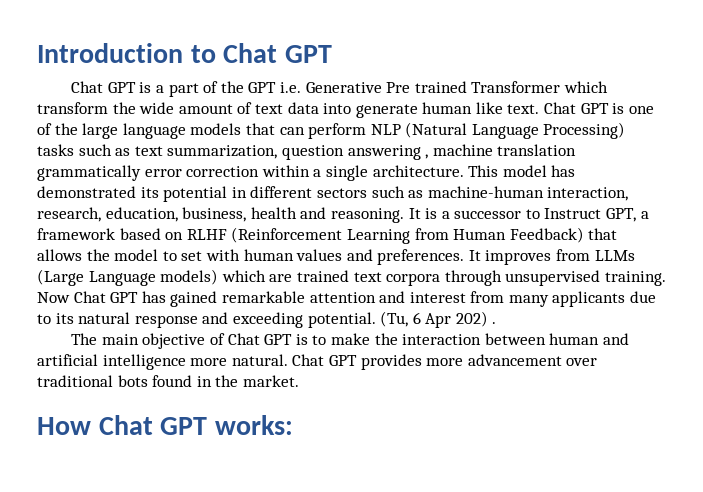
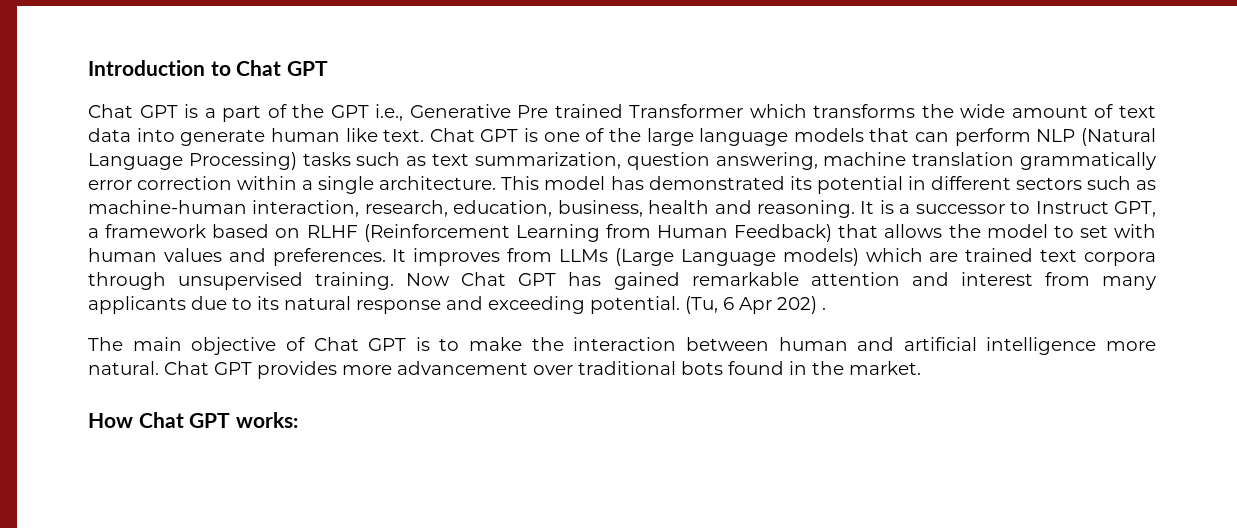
[280,82,302,93] i.e. -> [375,104,404,121] i.e.,
[37,102,108,114] transform -> [813,104,916,118] transforms
[347,145,429,160] answering , -> [715,152,818,170] answering,

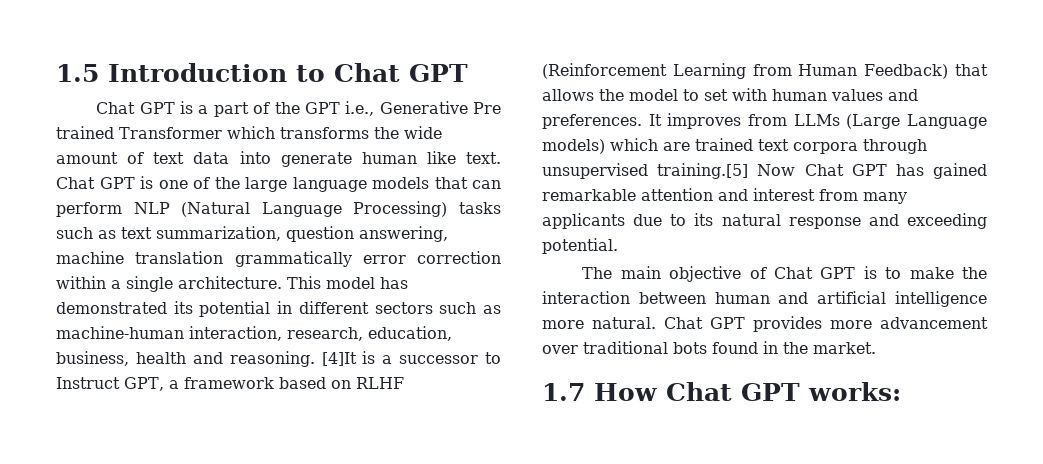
(88, 68) none -> [56,64,99,82] 1.5
[860,201,875,214] It -> [321,352,357,366] [4]It
[315,272,395,290] training. -> [657,163,749,179] training.[5]
[685,296,826,314] (Tu, 6 Apr 202) . -> (618, 246) none
(921, 368) none -> [542,383,585,401] 1.7

